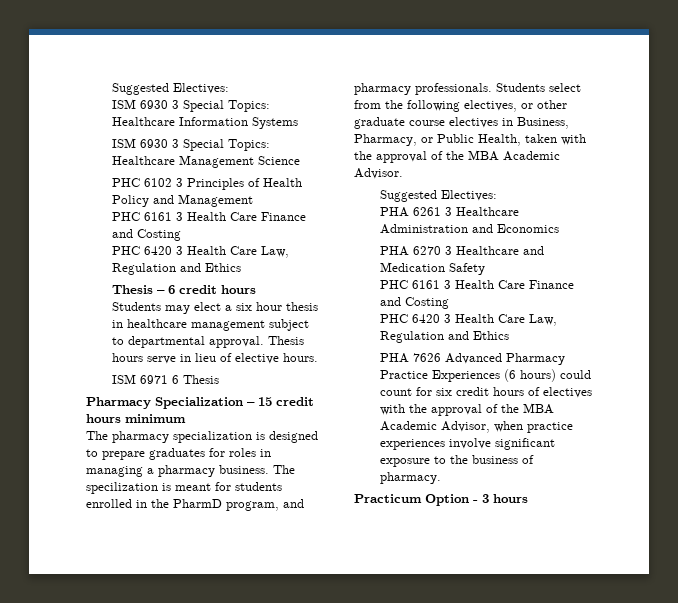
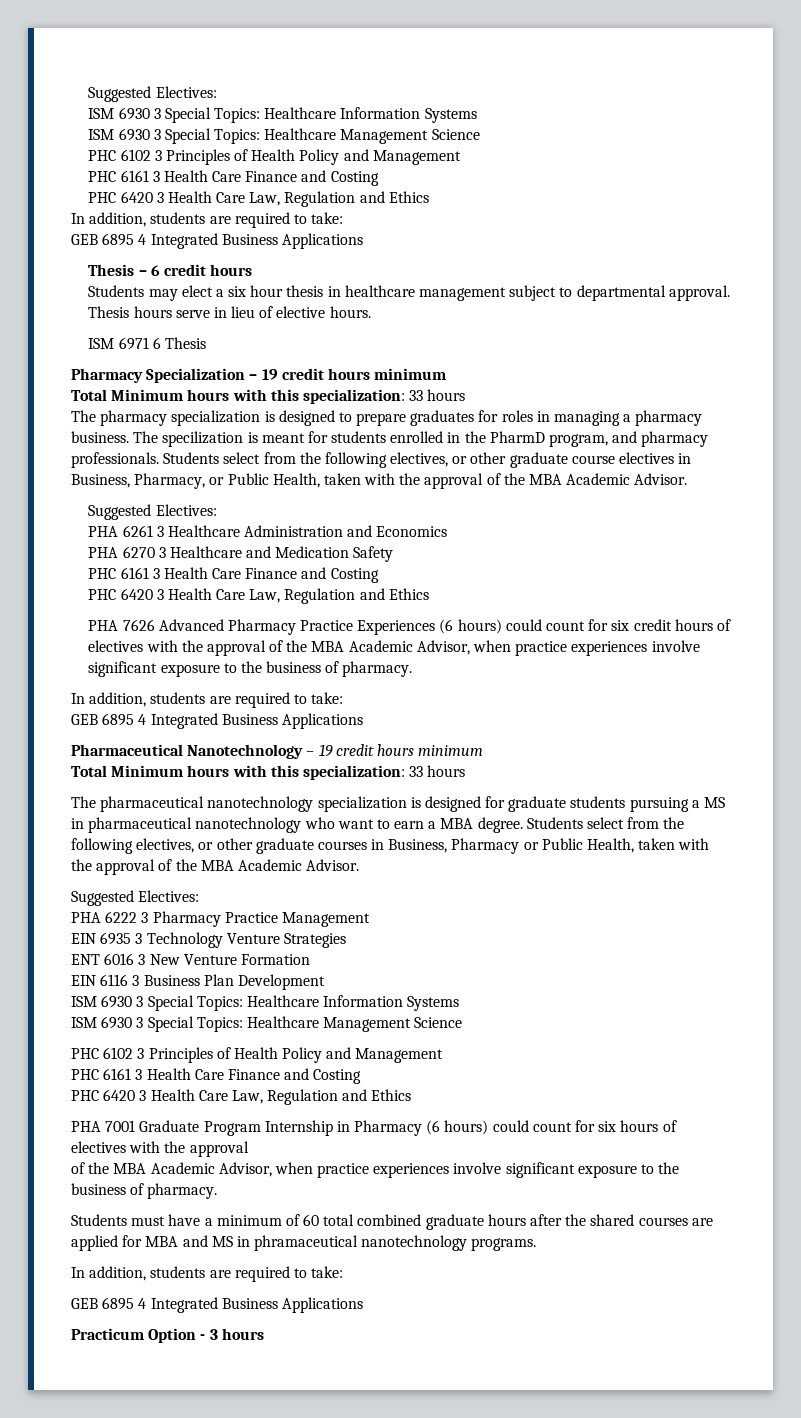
(241, 267) none -> [71,212,344,228] [71,233,363,249] // In addition, students are required to take: // GEB 6895 4 Integrated Business Applications
[258,397,314,406] [86,414,186,423] 15 credit hours minimum -> [261,368,447,380] [71,389,466,404] 19 credit hours minimum // Total Minimum hours with this specialization: 33 hours
(441, 478) none -> [71,692,344,708] [71,713,363,729] [71,744,484,759] [71,765,466,780] [71,796,726,812] [71,817,685,833] [71,838,710,854] [71,859,360,875] [71,890,200,906] [71,911,370,927] [71,932,346,948] [71,953,310,965] [71,974,325,990] [71,995,460,1011] [71,1016,463,1032] [71,1047,444,1063] [71,1068,362,1084] [71,1089,412,1105] [71,1120,677,1136] [71,1141,249,1157] [71,1162,680,1178] [71,1183,218,1199] [71,1214,713,1230] [71,1235,537,1251] [71,1266,344,1282] [71,1297,363,1313] // In addition, students are required to take: // GEB 6895 4 Integrated Business Applications // Pharmaceutical Nanotechnology – 19 credit hours minimum // Total Minimum hours with this specialization: 33 hours // The pharmaceutical nanotechnology specialization is designed for graduate students pursuing a MS in pharmaceutical nanotechnology who want to earn a MBA degree. Students select from the following electives, or other graduate courses in Business, Pharmacy or Public Health, taken with the approval of the MBA Academic Advisor. // Suggested Electives: // PHA 6222 3 Pharmacy Practice Management // EIN 6935 3 Technology Venture Strategies // ENT 6016 3 New Venture Formation // EIN 6116 3 Business Plan Development // ISM 6930 3 Special Topics: Healthcare Information Systems // ISM 6930 3 Special Topics: Healthcare Management Science // PHC 6102 3 Principles of Health Policy and Management // PHC 6161 3 Health Care Finance and Costing // PHC 6420 3 Health Care Law, Regulation and Ethics // PHA 7001 Graduate Program Internship in Pharmacy (6 hours) could count for six hours of electives with the approval // of the MBA Academic Advisor, when practice experiences involve significant exposure to the business of pharmacy. // Students must have a minimum of 60 total combined graduate hours after the shared courses are applied for MBA and MS in phramaceutical nanotechnology programs. // In addition, students are required to take: // GEB 6895 4 Integrated Business Applications

